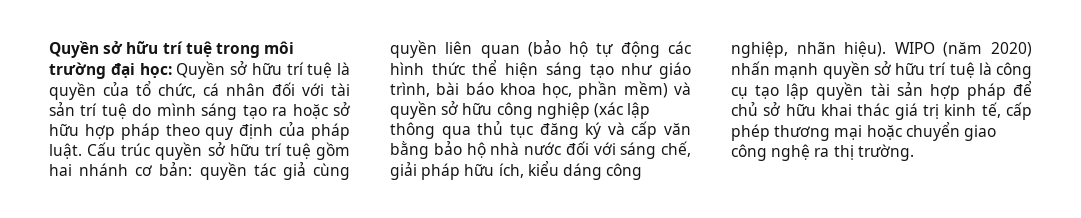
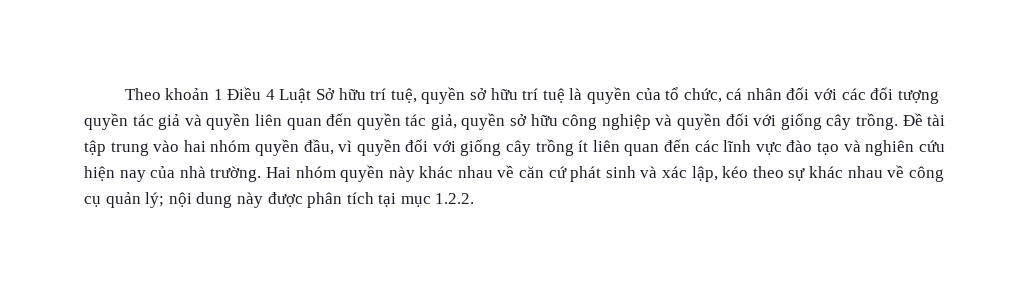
[49,41,295,58] [49,61,226,79] Quyền sở hữu trí tuệ trong môi trường đại học: Quyền -> [124,87,466,104] Theo khoản 1 Điều 4 Luật Sở hữu trí tuệ, quyền
[331,83,350,96] [49,102,352,120] [49,122,350,140] [49,142,350,160] [49,162,193,176] tài sản trí tuệ do mình sáng tạo ra hoặc sở hữu hợp pháp theo quy định của pháp luật. Cấu trúc quyền sở hữu trí tuệ gồm hai nhánh cơ bản: -> [841,87,939,104] các đối tượng
[313,163,350,180] cùng -> [184,114,202,126] và
[527,40,691,58] [390,60,691,79] [390,81,691,99] (bảo hộ tự động các hình thức thể hiện sáng tạo như giáo trình, bài báo khoa học, phần mềm) và -> [326,113,457,130] đến quyền tác giả,
[593,102,651,119] [390,121,691,139] [390,141,691,159] [390,161,643,180] [731,41,1032,58] [731,61,1032,79] [731,81,1032,100] [731,102,1032,120] [731,122,996,141] [731,144,914,161] (xác lập thông qua thủ tục đăng ký và cấp văn bằng bảo hộ nhà nước đối với sáng chế, giải pháp hữu ích, kiểu dáng công nghiệp, nhãn hiệu). WIPO (năm 2020) nhấn mạnh quyền sở hữu trí tuệ là công cụ tạo lập quyền tài sản hợp pháp để chủ sở hữu khai thác giá trị kinh tế, cấp phép thương mại hoặc chuyển giao công nghệ ra thị trường. -> [655,113,946,130] [84,139,945,156] [84,165,944,182] [84,192,475,208] và quyền đối với giống cây trồng. Đề tài tập trung vào hai nhóm quyền đầu, vì quyền đối với giống cây trồng ít liên quan đến các lĩnh vực đào tạo và nghiên cứu hiện nay của nhà trường. Hai nhóm quyền này khác nhau về căn cứ phát sinh và xác lập, kéo theo sự khác nhau về công cụ quản lý; nội dung này được phân tích tại mục 1.2.2.

